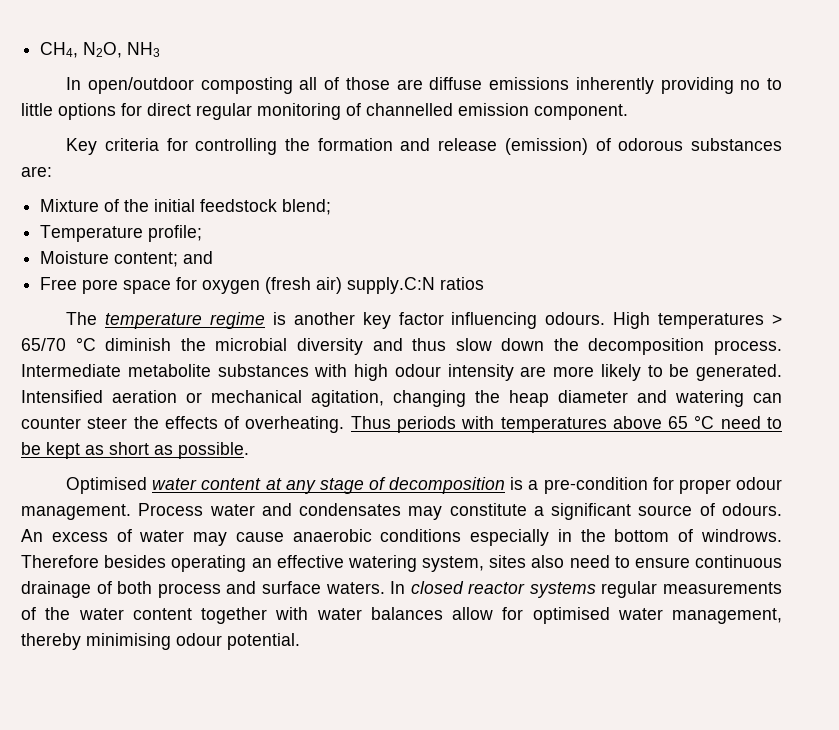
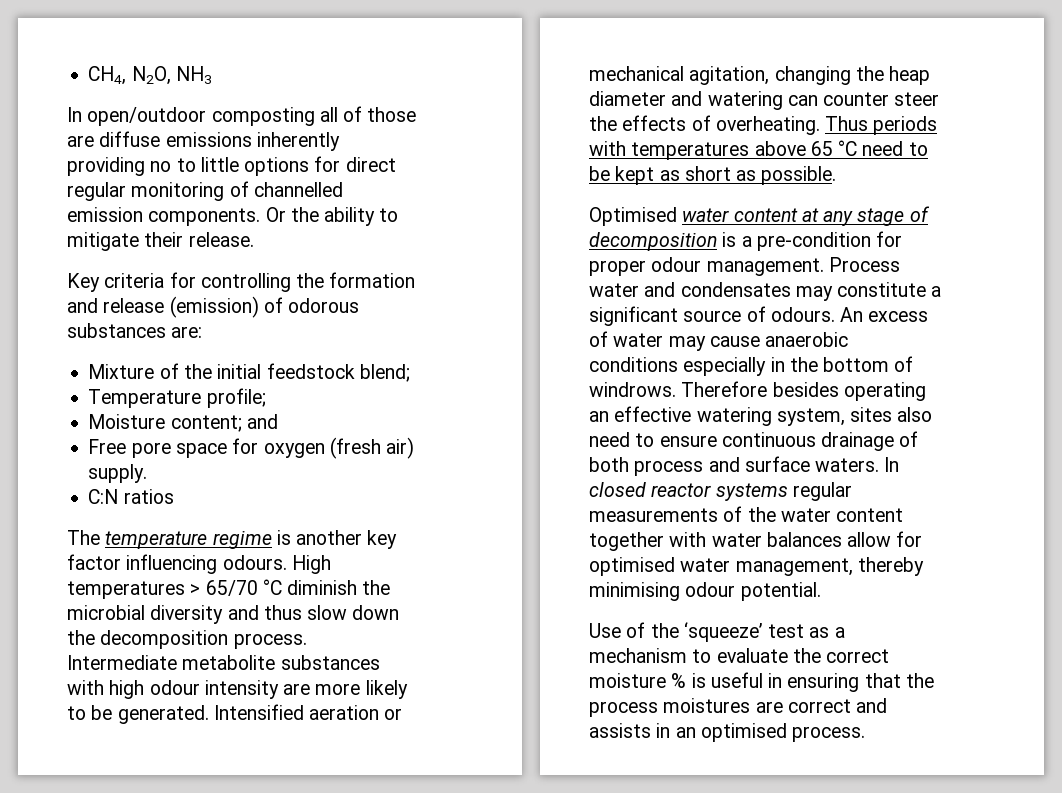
[534,104,628,120] component. -> [148,207,399,226] [67,232,254,251] components. Or the ability to mitigate their release.
[347,277,436,294] supply.C:N -> [88,464,148,483] [88,489,119,504] supply. // C:N
(300, 641) none -> [589,622,845,642] [589,648,890,663] [589,672,934,692] [589,698,888,717] [589,723,866,742] // Use of the ‘squeeze’ test as a mechanism to evaluate the correct moisture % is useful in ensuring that the process moistures are correct and assists in an optimised process.

